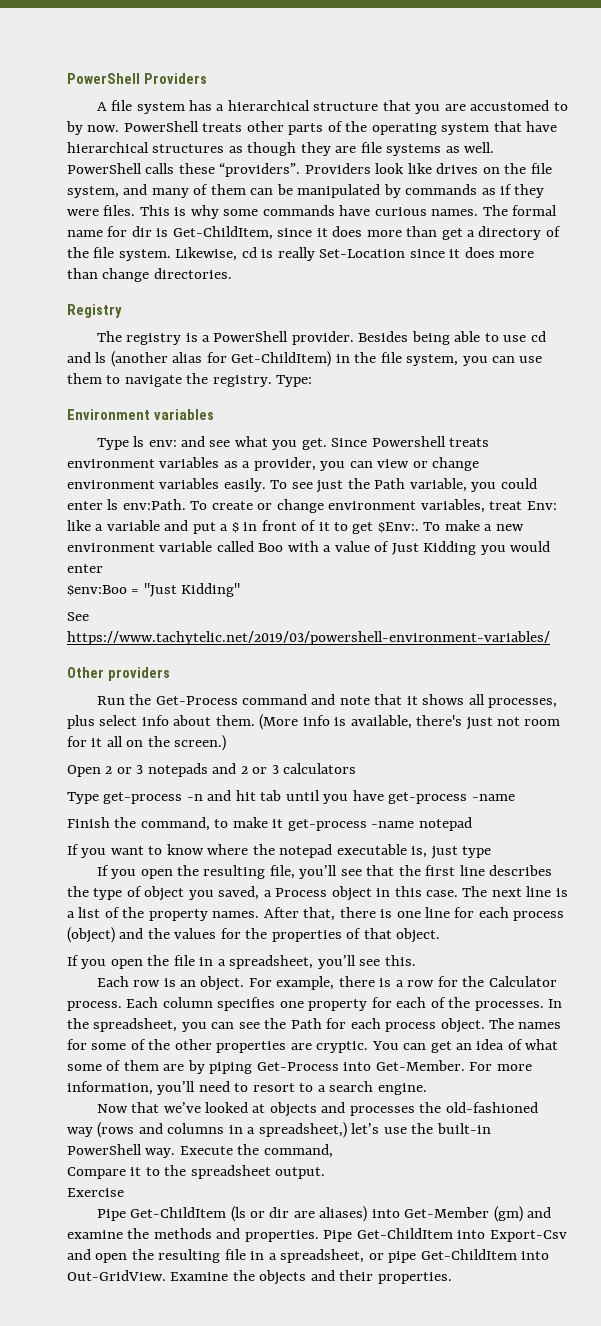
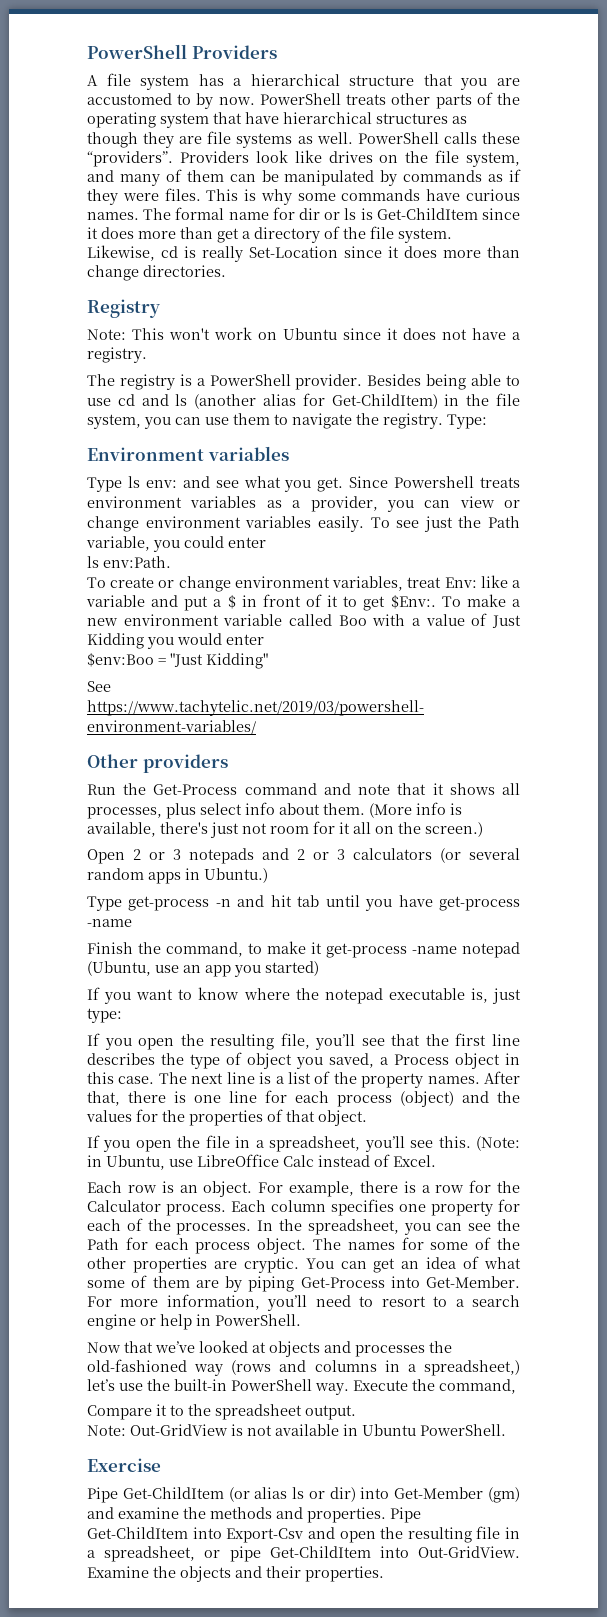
[156,226,273,240] is Get-ChildItem, -> [324,208,478,220] or ls is Get-ChildItem
(122, 311) none -> [87,327,520,340] [87,347,147,363] // Note: This won't work on Ubuntu since it does not have a registry.
(103, 505) none -> (266, 542) //
(186, 504) none -> (171, 562) //
(357, 768) none -> [440,848,520,863] [87,868,268,884] (or several random apps in Ubuntu.)
(472, 824) none -> [87,961,319,977] (Ubuntu, use an app you started)
[462,846,492,858] type -> [87,1008,122,1023] type:
(416, 960) none -> [476,1136,520,1151] [87,1154,436,1170] (Note: in Ubuntu, use LibreOffice Calc instead of Excel.
[377,1083,427,1095] engine. -> [87,1314,301,1330] engine or help in PowerShell.
[67,1188,124,1197] [96,1206,368,1222] Exercise // Pipe Get-ChildItem (ls or dir are aliases) -> [87,1424,506,1436] [87,1458,161,1472] [87,1487,356,1503] Note: Out-GridView is not available in Ubuntu PowerShell. // Exercise // Pipe Get-ChildItem (or alias ls or dir)

